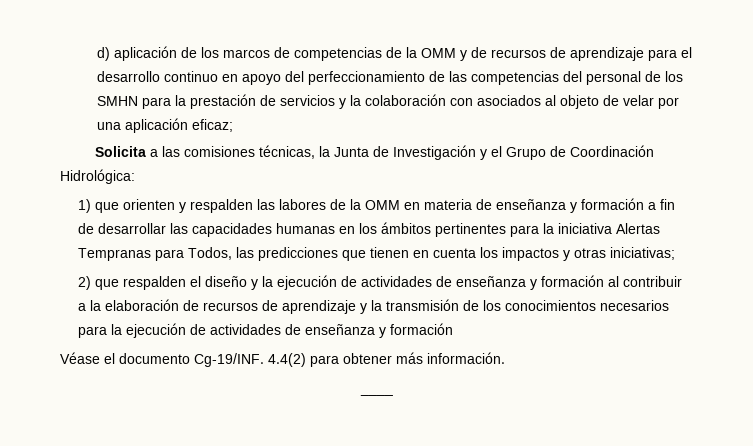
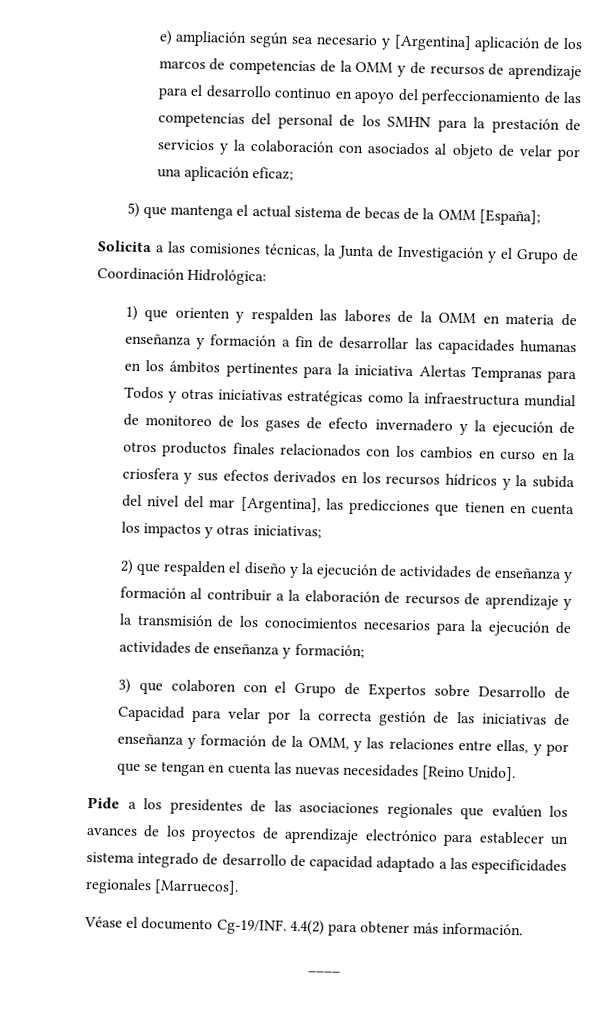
[96,47,110,61] d) -> [158,30,472,52] e) ampliación según sea necesario y [Argentina]
(233, 125) none -> [126,202,541,226] // 5) que mantenga el actual sistema de becas de la OMM [España];
[188,247,233,260] Todos, -> [123,386,576,408] [122,413,575,437] [122,441,576,461] [121,467,575,490] [121,494,321,514] Todos y otras iniciativas estratégicas como la infraestructura mundial de monitoreo de los gases de efecto invernadero y la ejecución de otros productos finales relacionados con los cambios en curso en la criosfera y sus efectos derivados en los recursos hídricos y la subida del nivel del mar [Argentina],
[390,323,454,335] formación -> [294,643,365,659] [117,678,570,700] [117,705,570,727] [116,733,569,757] [116,761,517,782] [87,797,568,820] [86,825,568,847] [86,851,567,876] [85,878,240,895] formación; // 3) que colaboren con el Grupo de Expertos sobre Desarrollo de Capacidad para velar por la correcta gestión de las iniciativas de enseñanza y formación de la OMM, y las relaciones entre ellas, y por que se tengan en cuenta las nuevas necesidades [Reino Unido]. // Pide a los presidentes de las asociaciones regionales que evalúen los avances de los proyectos de aprendizaje electrónico para establecer un sistema integrado de desarrollo de capacidad adaptado a las especificidades regionales [Marruecos].

